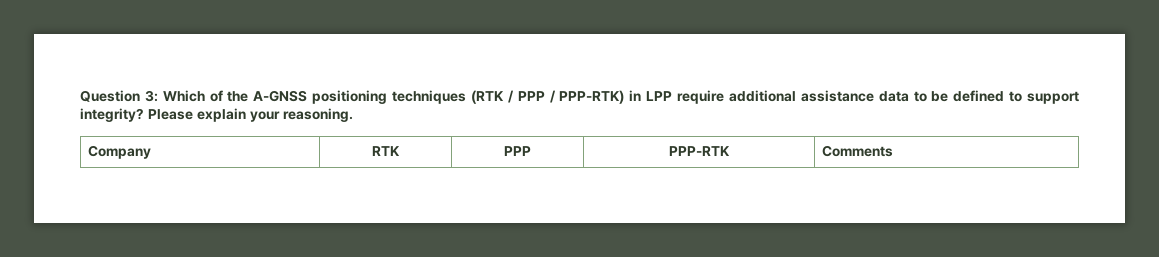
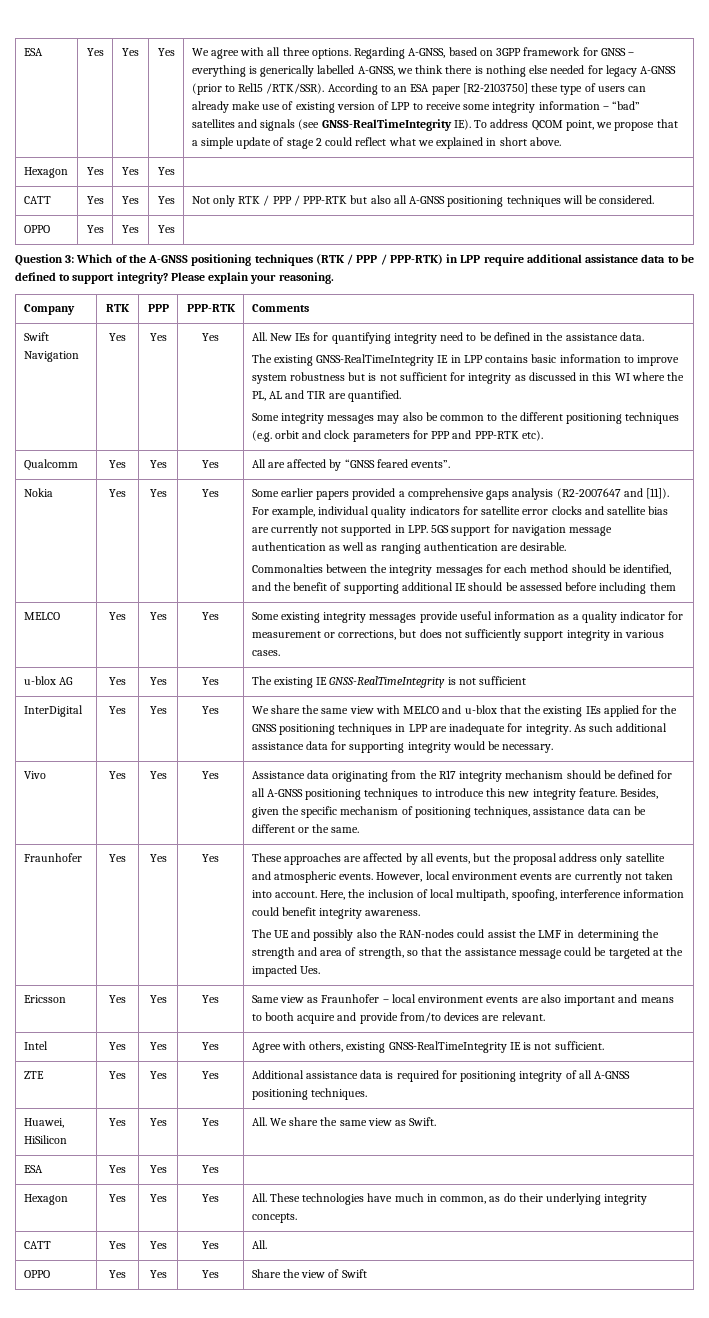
(80, 96) none -> [23,48,43,56] [86,48,104,56] [122,48,139,56] [157,48,175,56] [191,47,635,59] [191,65,677,77] [191,83,647,95] [191,101,641,113] [191,119,678,131] [191,137,561,149] [23,167,68,178] [86,167,104,175] [122,167,139,175] [157,167,175,175] [23,196,51,204] [86,196,104,204] [122,196,139,204] [157,196,175,204] [191,195,655,207] [23,225,50,233] [86,225,104,233] [122,225,139,233] [157,225,175,233] ESA | Yes | Yes | Yes | We agree with all three options. Regarding A-GNSS, based on 3GPP framework for GNSS – everything is generically labelled A-GNSS, we think there is nothing else needed for legacy A-GNSS (prior to Rel15 /RTK/SSR). According to an ESA paper [R2-2103750] these type of users can already make use of existing version of LPP to receive some integrity information – “bad” satellites and signals (see GNSS-RealTimeIntegrity IE). To address QCOM point, we propose that a simple update of stage 2 could reflect what we explained in short above. // Hexagon | Yes | Yes | Yes | // CATT | Yes | Yes | Yes | Not only RTK / PPP / PPP-RTK but also all A-GNSS positioning techniques will be considered. // OPPO | Yes | Yes | Yes | //
(893, 151) none -> [23,332,49,341] [23,351,79,362] [109,333,126,341] [149,333,167,341] [202,333,219,341] [251,332,644,344] [251,354,680,366] [251,372,685,384] [251,390,401,402] [251,412,680,424] [251,430,543,442] [23,459,78,471] [109,460,126,468] [149,460,167,468] [202,460,219,468] [251,459,451,471] [23,488,53,497] [109,489,126,497] [149,489,167,497] [202,489,219,497] [251,488,670,500] [251,506,669,518] [251,524,613,536] [251,542,567,554] [251,564,672,576] [251,582,676,594] [23,612,60,620] [109,612,126,620] [149,612,167,620] [202,612,219,620] [251,611,684,623] [251,629,665,641] [251,650,280,656] [23,676,73,685] [109,677,126,685] [149,677,167,685] [202,677,219,685] [251,676,527,688] [23,705,83,717] [109,706,126,714] [149,706,167,714] [202,706,219,714] [251,705,678,717] [251,723,668,735] [251,741,554,753] [23,771,46,779] [109,771,126,779] [149,771,167,779] [202,771,219,779] [251,770,673,782] [251,788,659,800] [251,806,647,818] [251,824,360,833] [23,853,82,862] [109,854,126,862] [149,854,167,862] [202,854,219,862] [251,853,665,865] [251,871,674,883] [251,889,685,901] [251,907,421,919] [251,929,659,941] [251,947,684,959] [251,965,320,977] [23,995,66,1003] [109,995,126,1003] [149,995,167,1003] [202,995,219,1003] [251,994,674,1006] [251,1012,545,1024] [23,1041,48,1050] [109,1042,126,1050] [149,1042,167,1050] [202,1042,219,1050] [251,1041,604,1053] [23,1071,44,1079] [109,1071,126,1079] [149,1071,167,1079] [202,1071,219,1079] [251,1070,631,1082] [251,1088,367,1100] [23,1118,64,1128] [23,1135,67,1144] [109,1118,126,1126] [149,1118,167,1126] [202,1118,219,1126] [251,1117,437,1126] [23,1165,43,1173] [109,1165,126,1173] [149,1165,167,1173] [202,1165,219,1173] [23,1194,68,1205] [109,1194,126,1202] [149,1194,167,1202] [202,1194,219,1202] [251,1193,648,1205] [251,1213,297,1223] [23,1241,51,1249] [109,1241,126,1249] [149,1241,167,1249] [202,1241,219,1249] [251,1240,267,1249] [23,1270,50,1278] [109,1270,126,1278] [149,1270,167,1278] [202,1270,219,1278] [251,1269,367,1278] // Swift Navigation | Yes | Yes | Yes | All. New IEs for quantifying integrity need to be defined in the assistance data. // The existing GNSS-RealTimeIntegrity IE in LPP contains basic information to improve system robustness but is not sufficient for integrity as discussed in this WI where the PL, AL and TIR are quantified. // Some integrity messages may also be common to the different positioning techniques (e.g. orbit and clock parameters for PPP and PPP-RTK etc). // Qualcomm | Yes | Yes | Yes | All are affected by “GNSS feared events”. // Nokia | Yes | Yes | Yes | Some earlier papers provided a comprehensive gaps analysis (R2-2007647 and [11]). For example, individual quality indicators for satellite error clocks and satellite bias are currently not supported in LPP. 5GS support for navigation message authentication as well as ranging authentication are desirable. // Commonalties between the integrity messages for each method should be identified, and the benefit of supporting additional IE should be assessed before including them // MELCO | Yes | Yes | Yes | Some existing integrity messages provide useful information as a quality indicator for measurement or corrections, but does not sufficiently support integrity in various cases. // u-blox AG | Yes | Yes | Yes | The existing IE GNSS-RealTimeIntegrity is not sufficient // InterDigital | Yes | Yes | Yes | We share the same view with MELCO and u-blox that the existing IEs applied for the GNSS positioning techniques in LPP are inadequate for integrity. As such additional assistance data for supporting integrity would be necessary. // Vivo | Yes | Yes | Yes | Assistance data originating from the R17 integrity mechanism should be defined for all A-GNSS positioning techniques to introduce this new integrity feature. Besides, given the specific mechanism of positioning techniques, assistance data can be different or the same. // Fraunhofer | Yes | Yes | Yes | These approaches are affected by all events, but the proposal address only satellite and atmospheric events. However, local environment events are currently not taken into account. Here, the inclusion of local multipath, spoofing, interference information could benefit integrity awareness. // The UE and possibly also the RAN-nodes could assist the LMF in determining the strength and area of strength, so that the assistance message could be targeted at the impacted Ues. // Ericsson | Yes | Yes | Yes | Same view as Fraunhofer – local environment events are also important and means to booth acquire and provide from/to devices are relevant. // Intel | Yes | Yes | Yes | Agree with others, existing GNSS-RealTimeIntegrity IE is not sufficient. // ZTE | Yes | Yes | Yes | Additional assistance data is required for positioning integrity of all A-GNSS positioning techniques. // Huawei, HiSilicon | Yes | Yes | Yes | All. We share the same view as Swift. // ESA | Yes | Yes | Yes | // Hexagon | Yes | Yes | Yes | All. These technologies have much in common, as do their underlying integrity concepts. // CATT | Yes | Yes | Yes | All. // OPPO | Yes | Yes | Yes | Share the view of Swift

